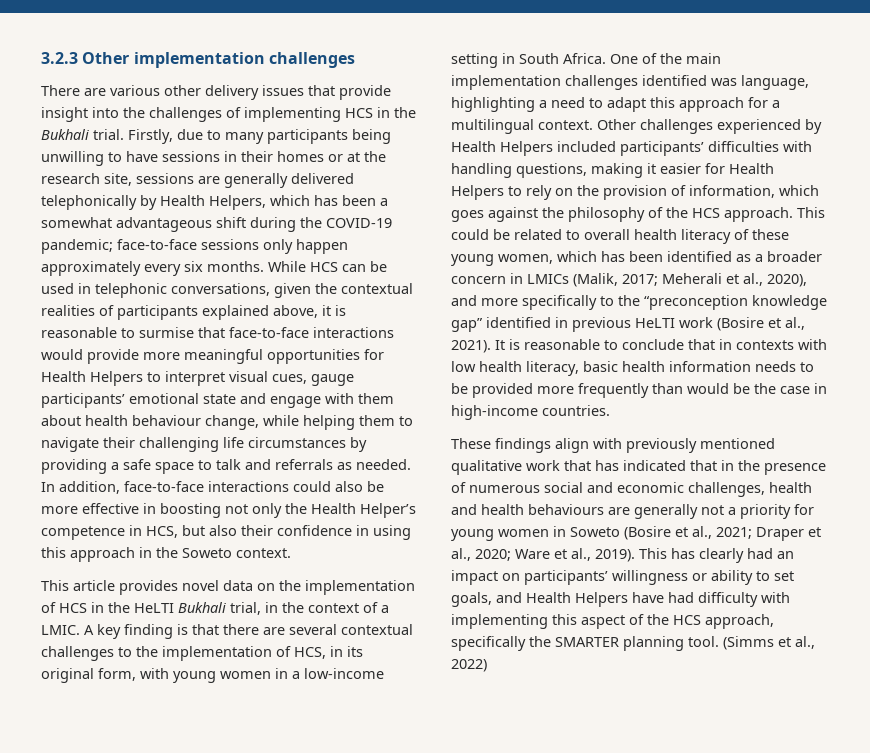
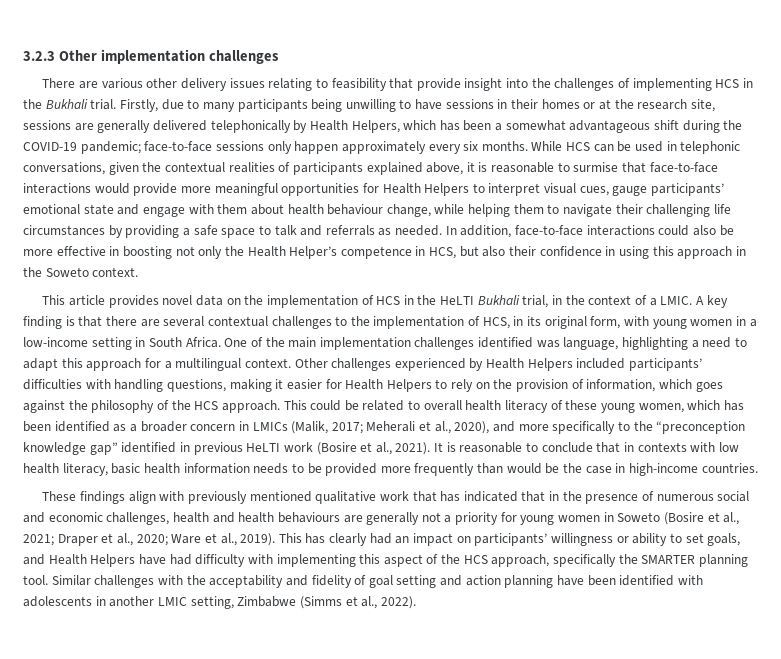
(304, 90) none -> [268,78,387,91] relating to feasibility
(719, 641) none -> [51,575,703,588] [23,596,297,609] Similar challenges with the acceptability and fidelity of goal setting and action planning have been identified with adolescents in another LMIC setting, Zimbabwe
[451,659,487,672] 2022) -> [380,596,416,609] 2022).

